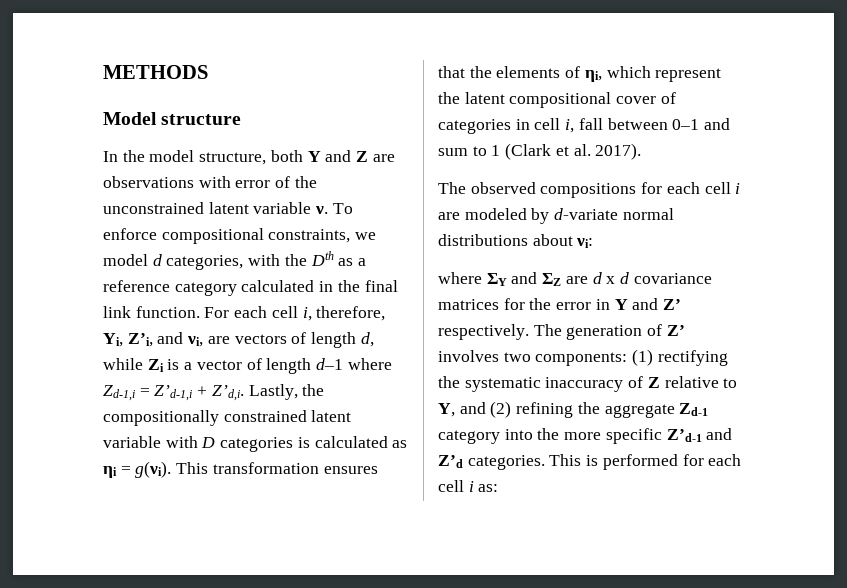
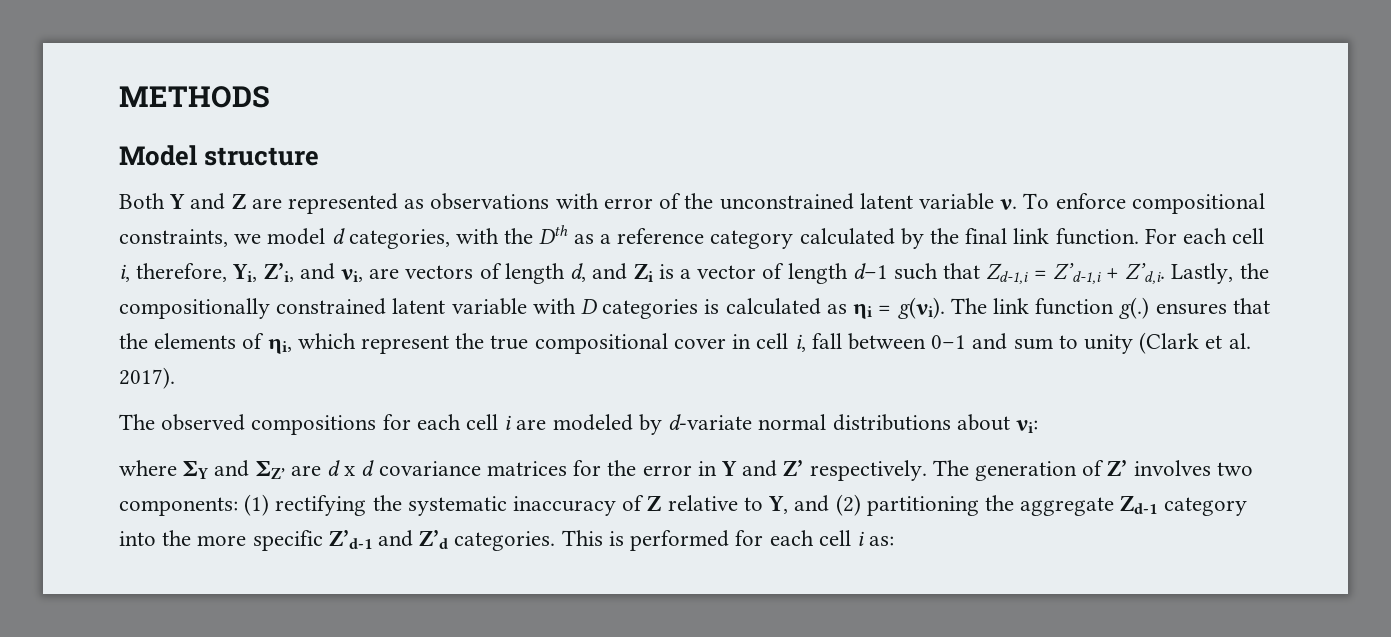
[103,150,303,165] In the model structure, both -> [119,193,165,209] Both
(395, 158) none -> [288,193,425,214] represented as
[319,281,334,292] in -> [900,228,924,249] by
[103,358,143,370] while -> [592,263,628,280] and
[347,358,392,370] where -> [893,263,981,280] such that
[176,462,319,474] This transformation -> [950,297,1150,319] The link function g(.)
[464,92,505,104] latent -> [490,335,529,350] true
[660,92,676,104] [438,119,511,134] of categories -> (726, 343) none
[491,145,501,156] 1 -> [1083,334,1133,354] unity
[542,273,562,286] ΣZ -> [255,460,285,479] ΣZ’
[516,402,574,418] refining -> [866,496,979,516] partitioning

